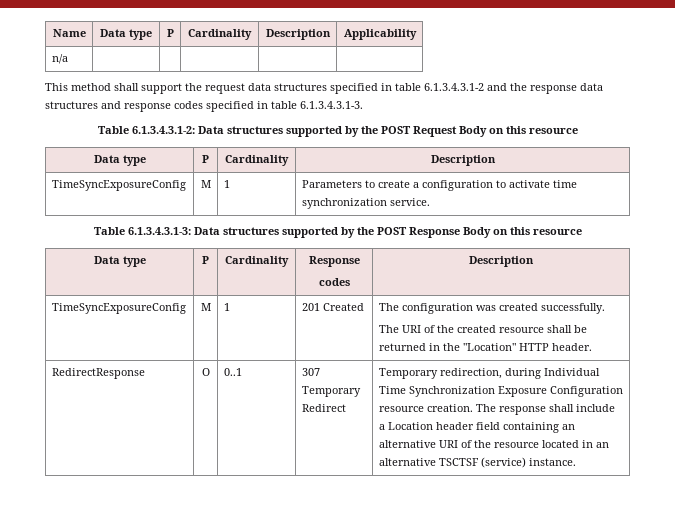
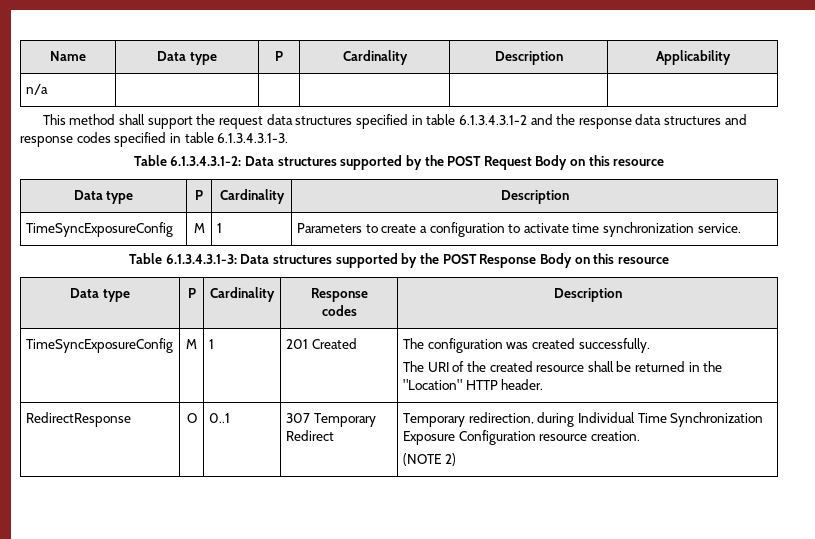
[475,404,615,415] [378,422,575,433] [378,440,609,448] [378,457,576,468] The response shall include a Location header field containing an alternative URI of the resource located in an alternative TSCTSF (service) instance. -> [402,453,456,466] // (NOTE 2)

